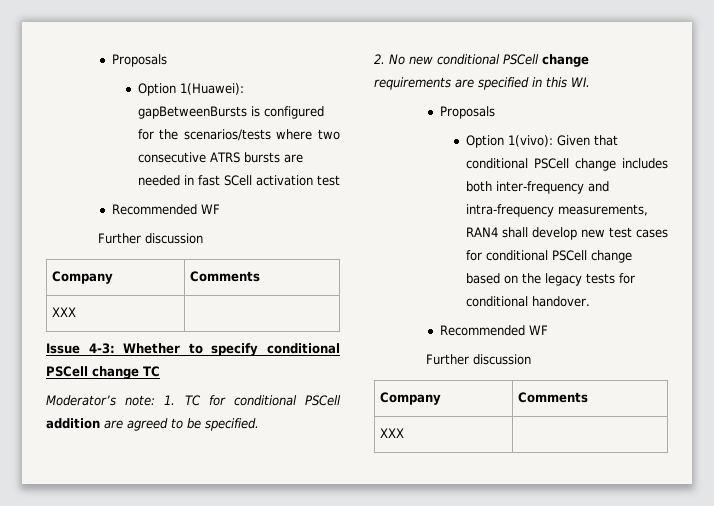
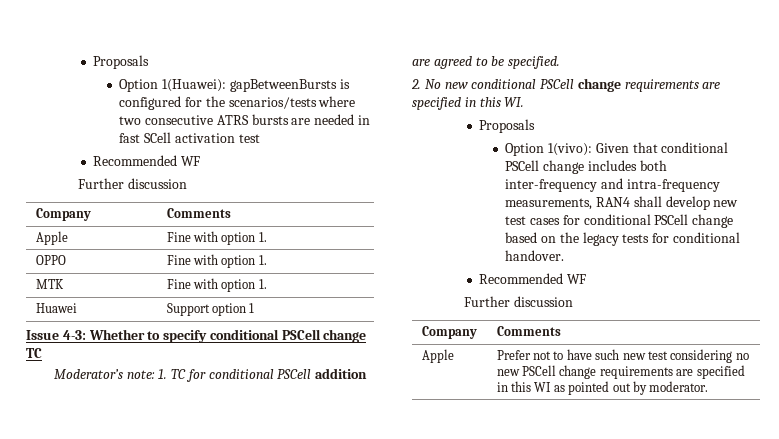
[52,307,77,317] XXX | -> [35,231,68,245] [166,231,267,245] [35,255,66,265] [166,254,267,268] [35,279,64,289] [166,278,267,292] [35,303,77,313] [166,303,255,316] Apple | Fine with option 1. // OPPO | Fine with option 1. // MTK | Fine with option 1. // Huawei | Support option 1
[380,428,405,438] XXX | -> [421,349,454,363] [496,349,749,363] [496,365,745,379] [496,381,709,395] Apple | Prefer not to have such new test considering no new PSCell change requirements are specified in this WI as pointed out by moderator.

